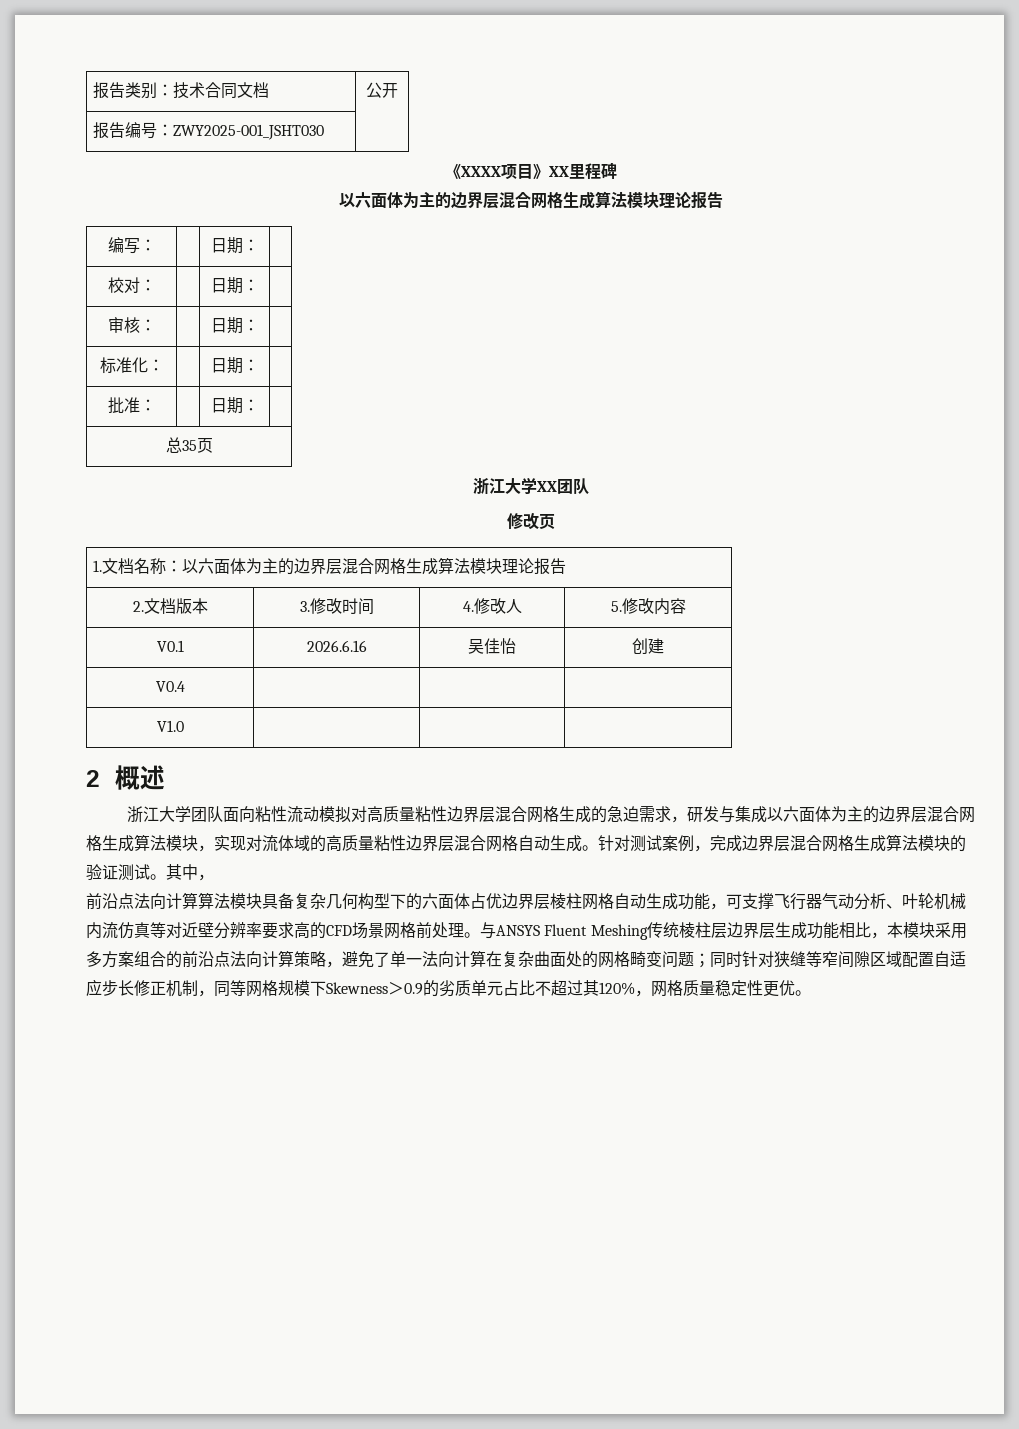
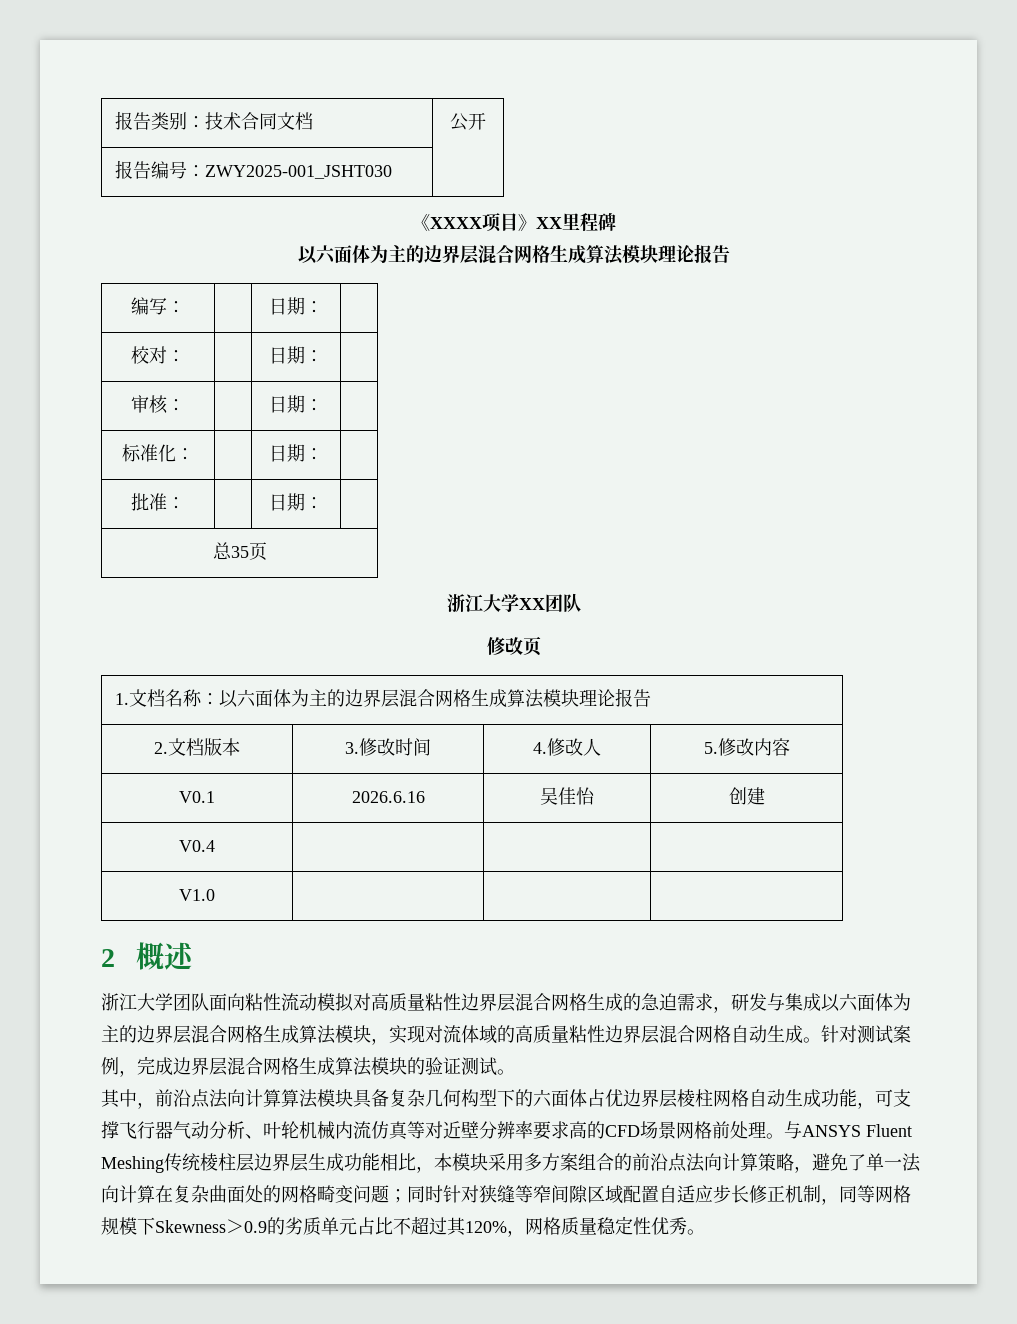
(166, 877) none -> (515, 1072) //
(214, 877) // -> (155, 1105) none
[763,980,795,997] 更优 -> [651,1217,687,1235] 优秀

